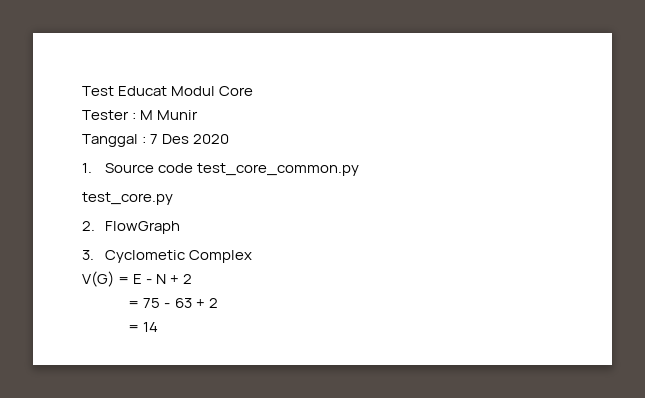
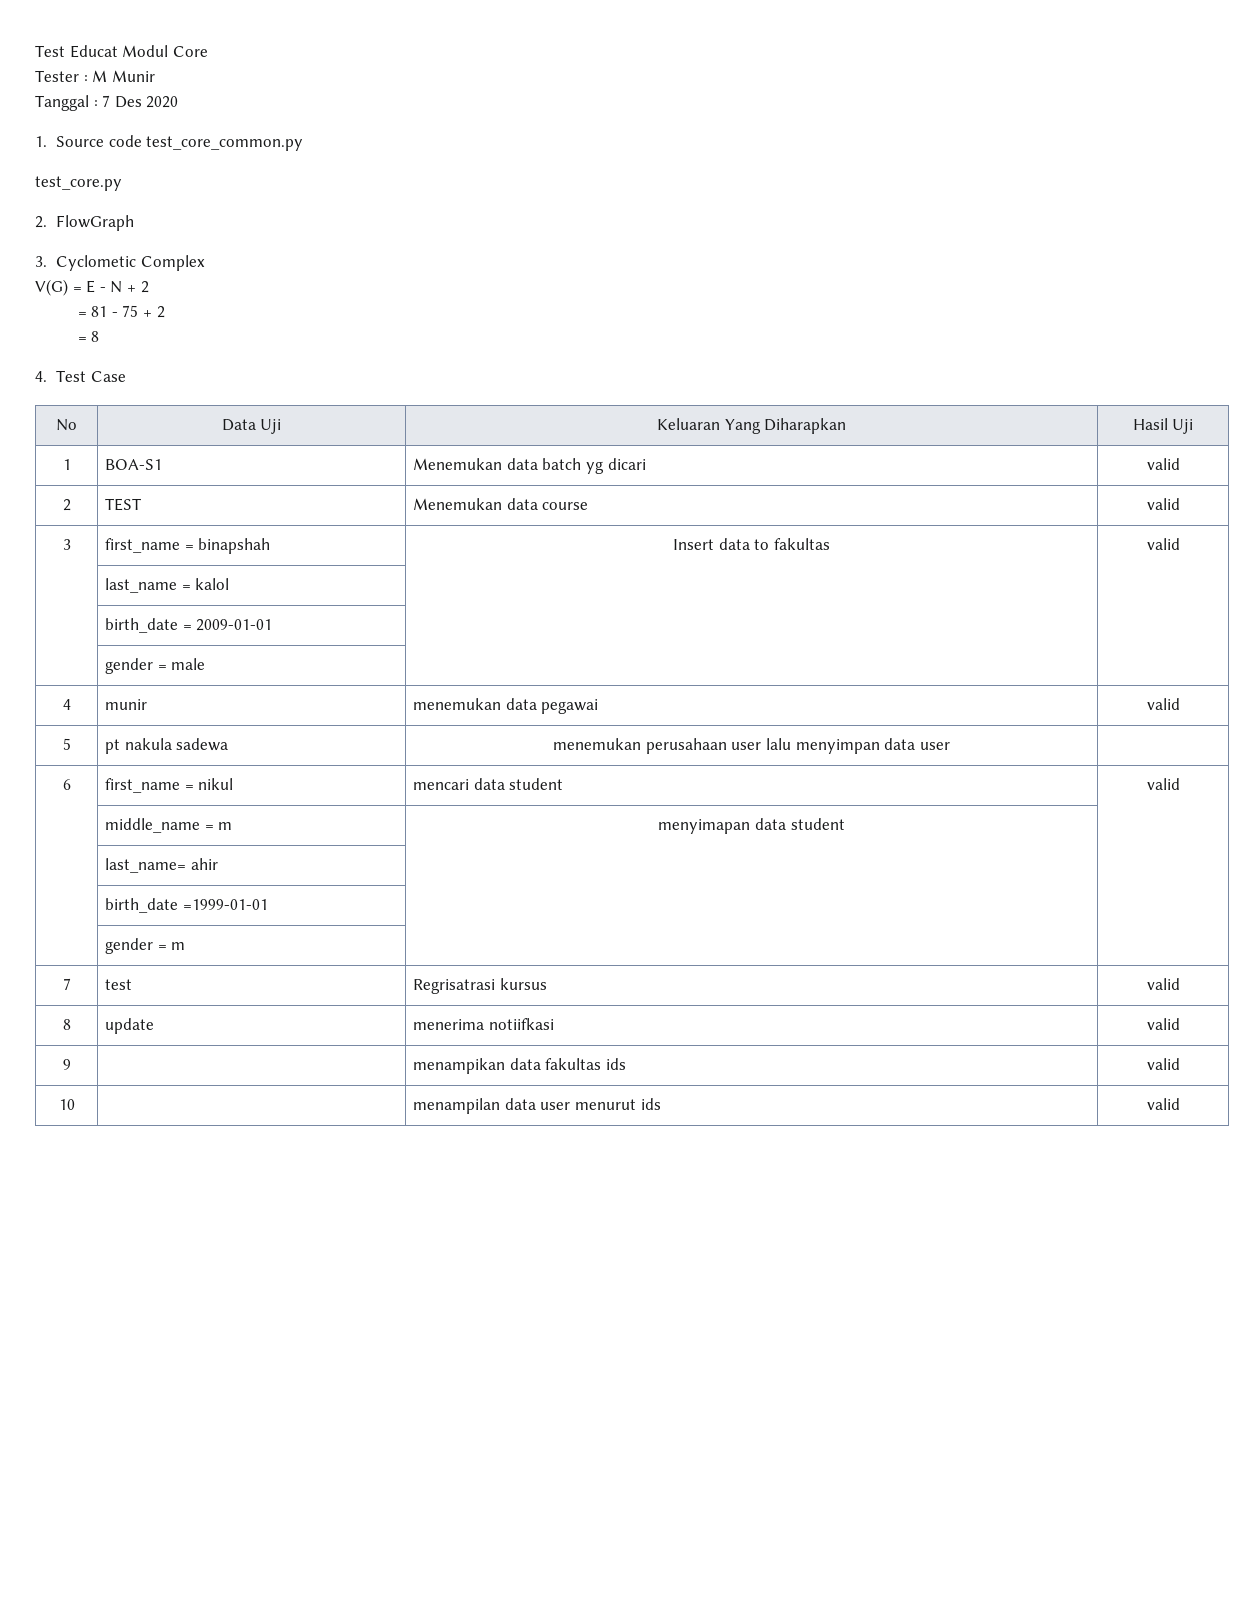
[143,298,218,308] [128,322,159,332] 75 - 63 + 2 // = 14 -> [91,305,165,318] [77,331,100,342] [35,370,126,382] [56,419,77,431] [221,419,282,434] [656,418,847,434] [1132,418,1194,434] [62,459,71,470] [105,459,163,470] [413,458,646,474] [1146,458,1180,470] [62,499,71,511] [105,498,142,511] [413,498,589,510] [1146,498,1180,510] [62,539,71,550] [105,538,271,554] [673,538,830,550] [1146,538,1180,550] [105,578,230,593] [105,618,273,633] [105,658,206,674] [62,699,71,710] [105,699,148,710] [413,698,599,714] [1146,698,1180,710] [62,738,71,750] [105,738,229,754] [553,738,950,754] [62,779,71,790] [105,778,234,793] [413,778,564,790] [1146,778,1180,790] [105,818,233,833] [658,818,845,834] [105,858,218,873] [105,898,268,913] [105,938,186,954] [62,978,71,990] [105,979,133,990] [413,978,547,994] [1146,978,1180,990] [62,1019,71,1030] [105,1018,155,1034] [413,1018,554,1030] [1146,1018,1180,1030] [62,1059,71,1070] [413,1058,626,1074] [1146,1058,1180,1070] [58,1099,75,1110] [413,1098,661,1114] [1146,1098,1180,1110] 81 - 75 + 2 // = 8 // 4. Test Case // No | Data Uji | Keluaran Yang Diharapkan | Hasil Uji // 1 | BOA-S1 | Menemukan data batch yg dicari | valid // 2 | TEST | Menemukan data course | valid // 3 | first_name = binapshah | Insert data to fakultas | valid // | last_name = kalol | | // | birth_date = 2009-01-01 | | // | gender = male | | // 4 | munir | menemukan data pegawai | valid // 5 | pt nakula sadewa | menemukan perusahaan user lalu menyimpan data user | // 6 | first_name = nikul | mencari data student | valid // | middle_name = m | menyimapan data student | // | last_name= ahir | | // | birth_date =1999-01-01 | | // | gender = m | | // 7 | test | Regrisatrasi kursus | valid // 8 | update | menerima notiifkasi | valid // 9 | | menampikan data fakultas ids | valid // 10 | | menampilan data user menurut ids | valid

